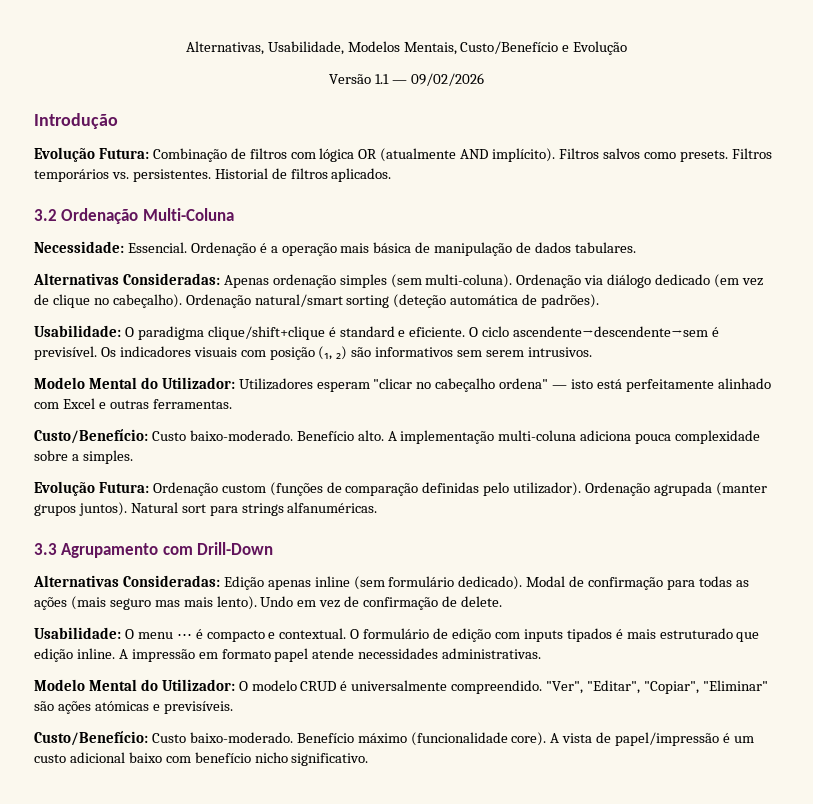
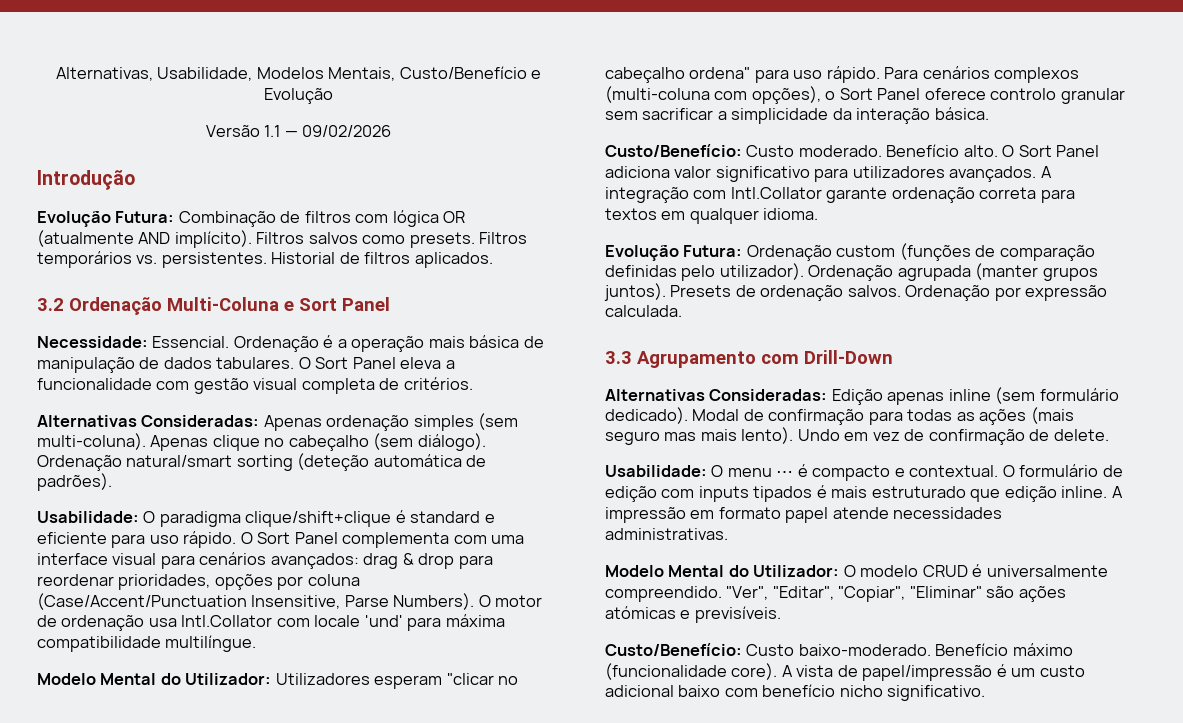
(234, 214) none -> [284,297,390,311] e Sort Panel
(636, 247) none -> [298,357,455,369] [37,377,473,394] O Sort Panel eleva a funcionalidade com gestão visual completa de critérios.
[516,274,763,288] [34,294,182,308] Ordenação via diálogo dedicado (em vez de clique no cabeçalho). -> [150,433,486,451] Apenas clique no cabeçalho (sem diálogo).
[409,326,720,337] [34,346,592,360] eficiente. O ciclo ascendente→descendente→sem é previsível. Os indicadores visuais com posição (₁, ₂) são informativos sem serem intrusivos. -> [37,531,525,548] [37,552,493,569] [37,574,360,590] [37,593,543,610] [37,614,505,631] [37,635,257,652] eficiente para uso rápido. O Sort Panel complementa com uma interface visual para cenários avançados: drag & drop para reordenar prioridades, opções por coluna (Case/Accent/Punctuation Insensitive, Parse Numbers). O motor de ordenação usa Intl.Collator com locale 'und' para máxima compatibilidade multilíngue.
[552,378,771,392] [34,398,232,409] [34,429,293,444] — isto está perfeitamente alinhado com Excel e outras ferramentas. // Custo/Benefício: Custo baixo-moderado. -> [754,66,1080,83] [605,86,1125,104] [605,107,989,124] [605,144,882,157] para uso rápido. Para cenários complexos (multi-coluna com opções), o Sort Panel oferece controlo granular sem sacrificar a simplicidade da interação básica. // Custo/Benefício: Custo moderado.
[387,430,761,444] [34,450,133,464] A implementação multi-coluna adiciona pouca complexidade sobre a simples. -> [1002,145,1100,157] [605,166,1052,182] [605,187,1075,203] [605,208,819,224] O Sort Panel adiciona valor significativo para utilizadores avançados. A integração com Intl.Collator garante ordenação correta para textos em qualquer idioma.
[130,502,378,516] Natural sort para strings alfanuméricas. -> [670,285,1108,301] [605,305,682,317] Presets de ordenação salvos. Ordenação por expressão calculada.

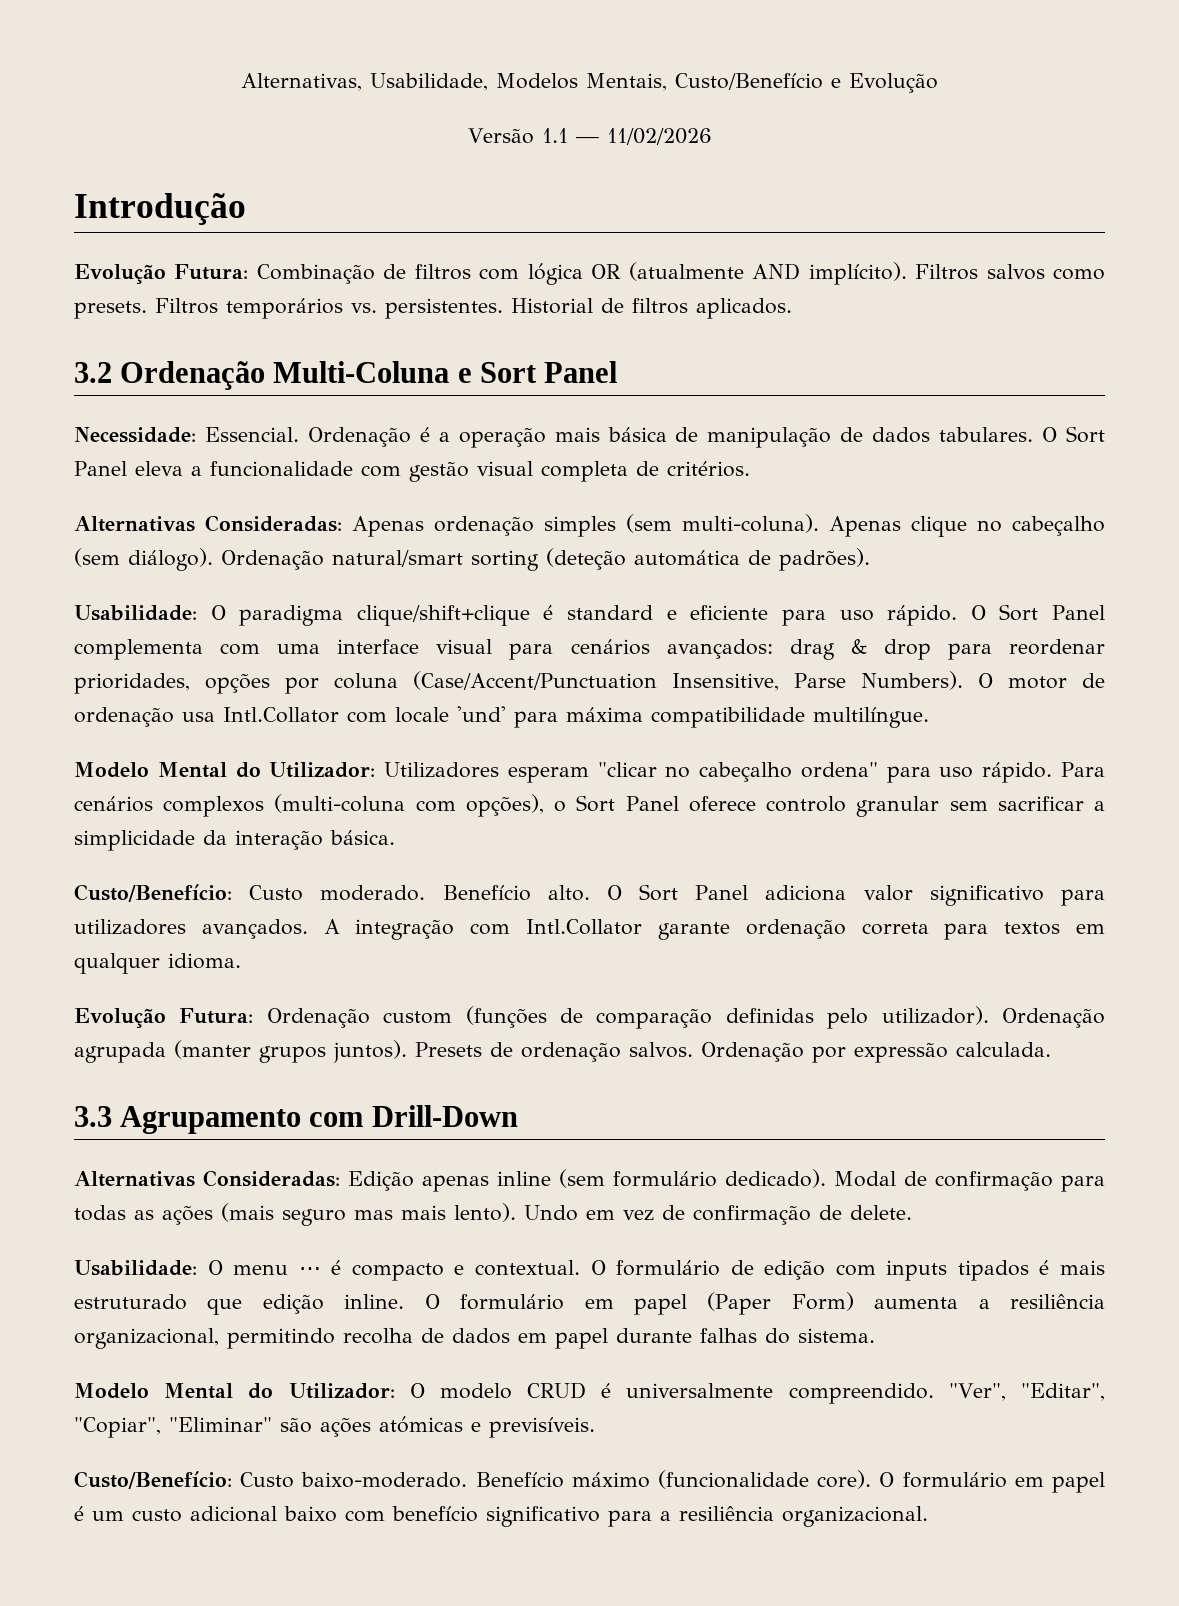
[302,125,392,137] 09/02/2026 -> [606,128,712,145] 11/02/2026
[1111,486,1123,498] [605,507,1003,523] [605,528,728,540] A impressão em formato papel atende necessidades administrativas. -> [424,1292,1105,1315] [74,1328,875,1349] O formulário em papel (Paper Form) aumenta a resiliência organizacional, permitindo recolha de dados em papel durante falhas do sistema.
[781,665,993,681] A vista de papel/impressão -> [879,1472,1106,1493] O formulário em papel
[839,685,986,701] nicho significativo. -> [486,1506,928,1527] significativo para a resiliência organizacional.

